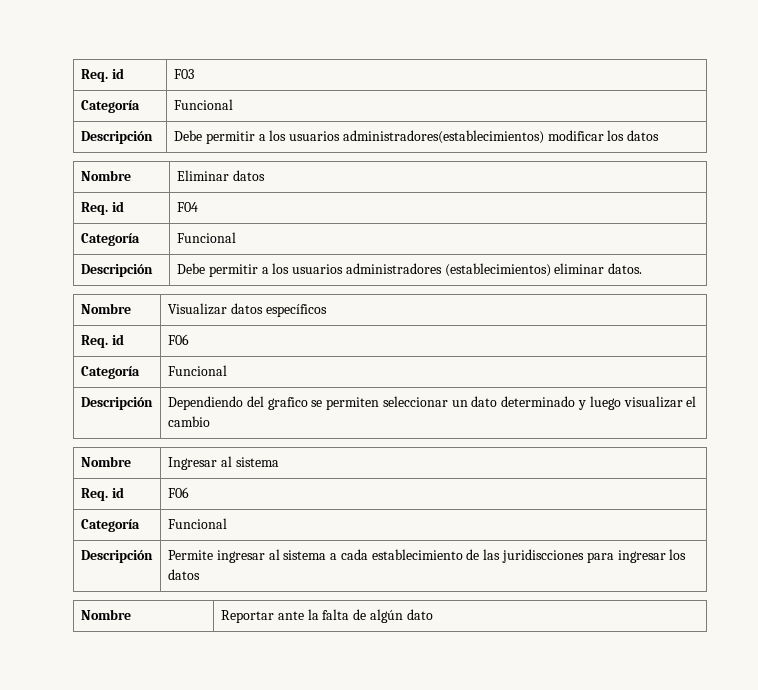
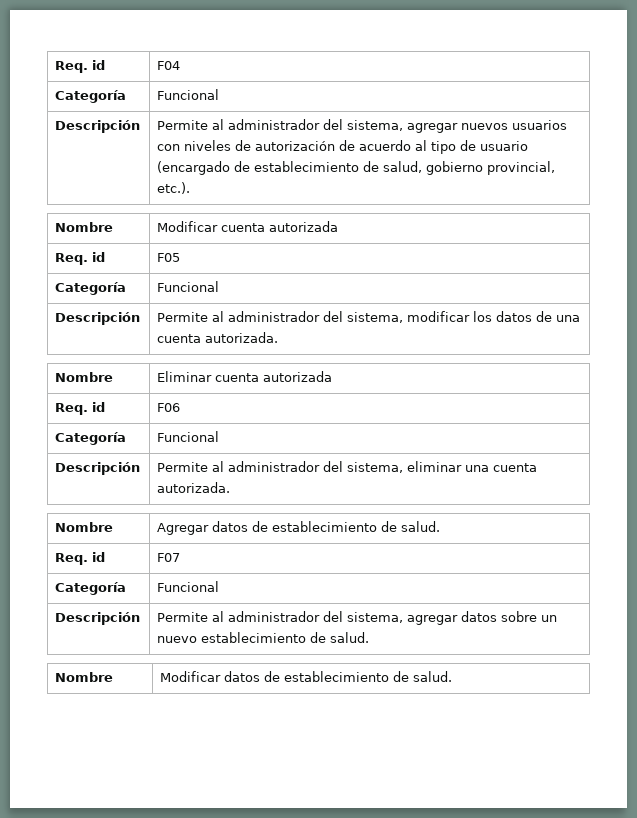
[80,68,124,82] [173,69,194,79] [80,100,140,113] [173,99,233,110] [80,131,153,144] [173,130,660,144] [80,170,131,181] [176,170,265,181] [80,201,124,215] [176,202,198,212] [80,233,140,246] [176,232,236,243] [80,264,153,277] [176,263,643,277] [80,303,131,314] [167,303,327,317] [80,334,124,348] [167,334,189,345] [80,366,140,379] [167,365,227,376] [80,397,153,410] [167,396,697,410] [167,416,210,427] [80,456,131,467] [167,456,279,470] Req. id | F03 // Categoría | Funcional // Descripción | Debe permitir a los usuarios administradores(establecimientos) modificar los datos // Nombre | Eliminar datos // Req. id | F04 // Categoría | Funcional // Descripción | Debe permitir a los usuarios administradores (establecimientos) eliminar datos. // Nombre | Visualizar datos específicos // Req. id | F06 // Categoría | Funcional // Descripción | Dependiendo del grafico se permiten seleccionar un dato determinado y luego visualizar el cambio // Nombre | Ingresar al sistema -> [55,60,106,73] [157,61,181,70] [55,90,127,103] [157,89,220,100] [55,120,141,133] [157,119,568,133] [157,140,529,154] [157,161,556,175] [157,182,191,194] [55,222,114,232] [157,221,339,232] [55,252,106,265] [157,253,181,262] [55,282,127,295] [157,281,220,292] [55,312,141,325] [157,311,581,323] [157,332,279,343] [55,372,114,382] [157,371,333,382] Req. id | F04 // Categoría | Funcional // Descripción | Permite al administrador del sistema, agregar nuevos usuarios con niveles de autorización de acuerdo al tipo de usuario (encargado de establecimiento de salud, gobierno provincial, etc.). // Nombre | Modificar cuenta autorizada // Req. id | F05 // Categoría | Funcional // Descripción | Permite al administrador del sistema, modificar los datos de una cuenta autorizada. // Nombre | Eliminar cuenta autorizada
[216,549,687,563] [167,569,200,580] [80,609,131,620] [220,609,433,623] ingresar al sistema a cada establecimiento de las juridiscciones para ingresar los datos // Nombre | Reportar ante la falta de algún dato -> [212,461,538,473] [157,482,231,493] [55,522,114,532] [157,521,441,535] [55,552,106,565] [157,553,181,562] [55,582,127,595] [157,581,220,592] [55,612,141,625] [157,611,558,625] [157,632,370,643] [55,672,114,682] [160,671,453,682] al administrador del sistema, eliminar una cuenta autorizada. // Nombre | Agregar datos de establecimiento de salud. // Req. id | F07 // Categoría | Funcional // Descripción | Permite al administrador del sistema, agregar datos sobre un nuevo establecimiento de salud. // Nombre | Modificar datos de establecimiento de salud.

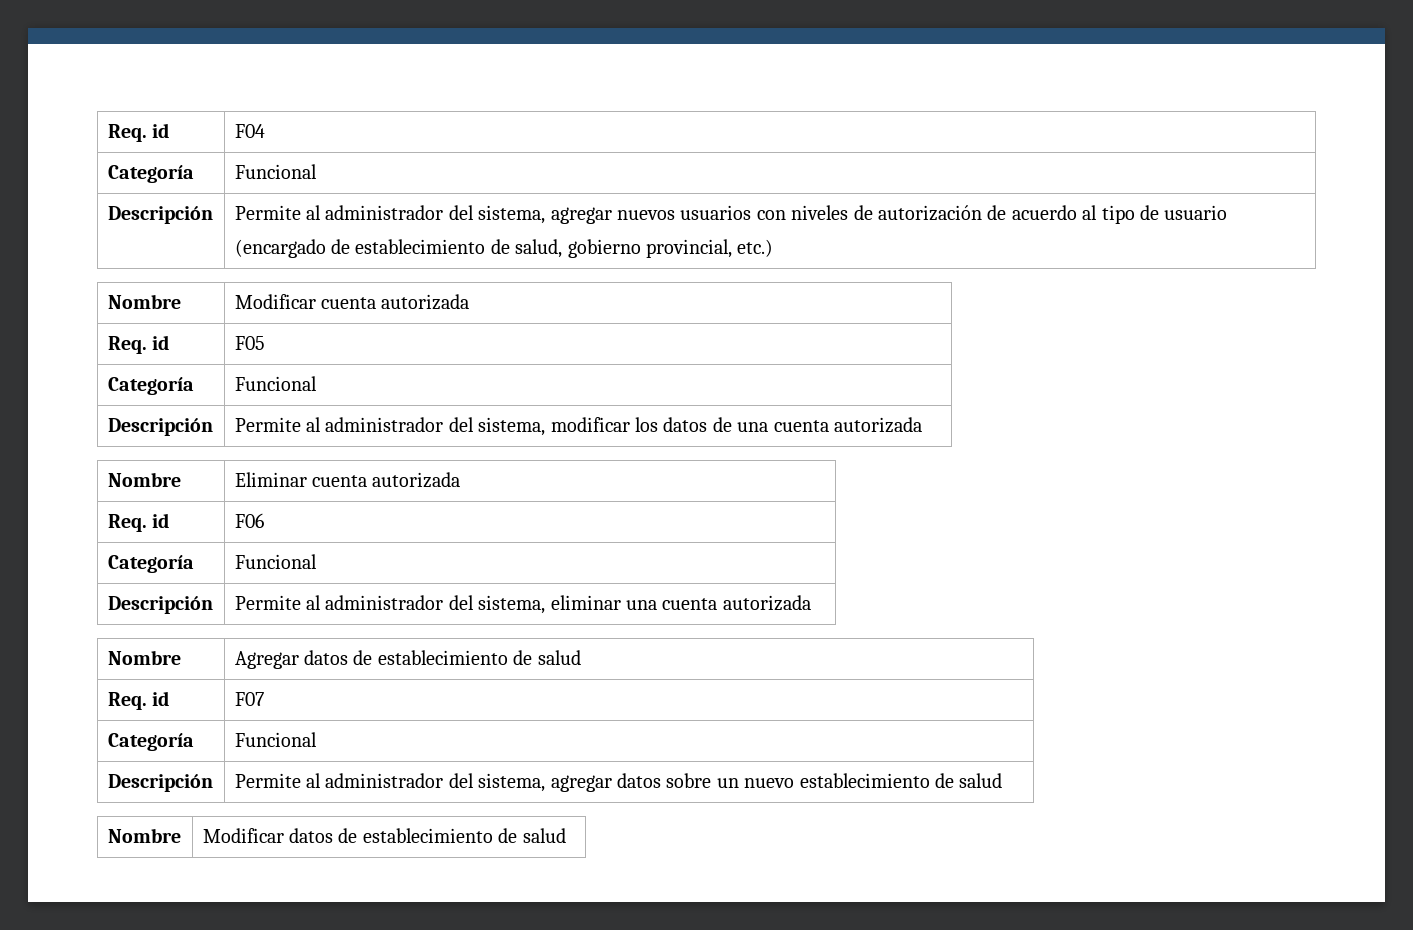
[157,182,191,194] etc.). -> [737,239,774,257] etc.)
[205,332,279,343] autorizada. -> [834,417,923,433] autorizada
[157,482,231,493] autorizada. -> [722,595,811,611] autorizada
[401,521,441,532] salud. -> [537,650,581,665] salud
[330,632,370,643] salud. -> [959,773,1003,788] salud
[413,671,453,682] salud. -> [522,828,566,843] salud

